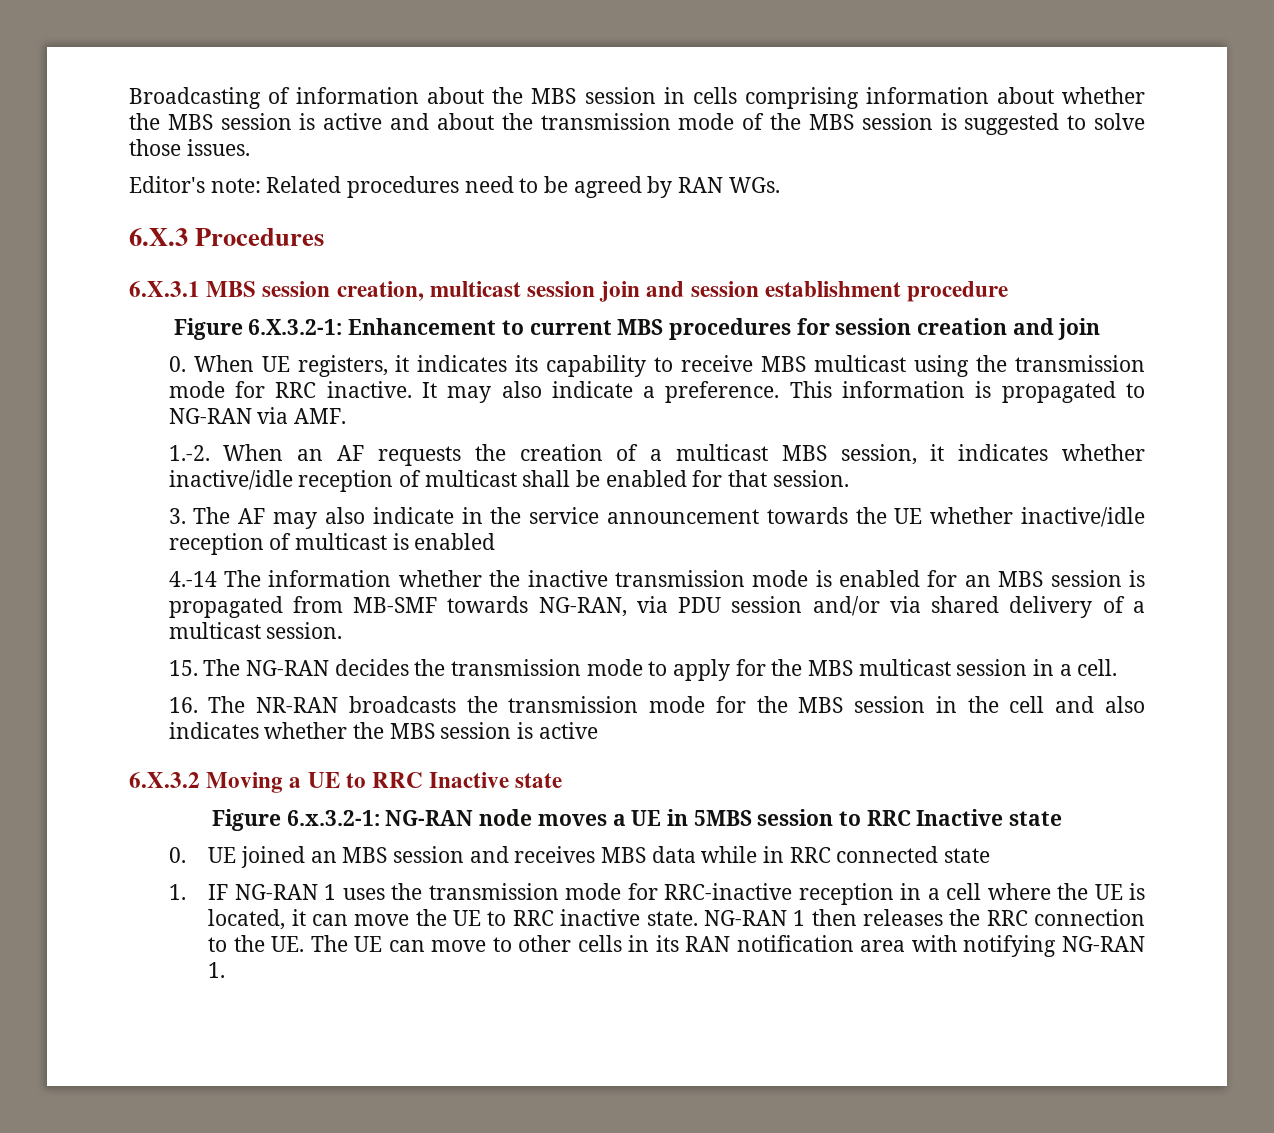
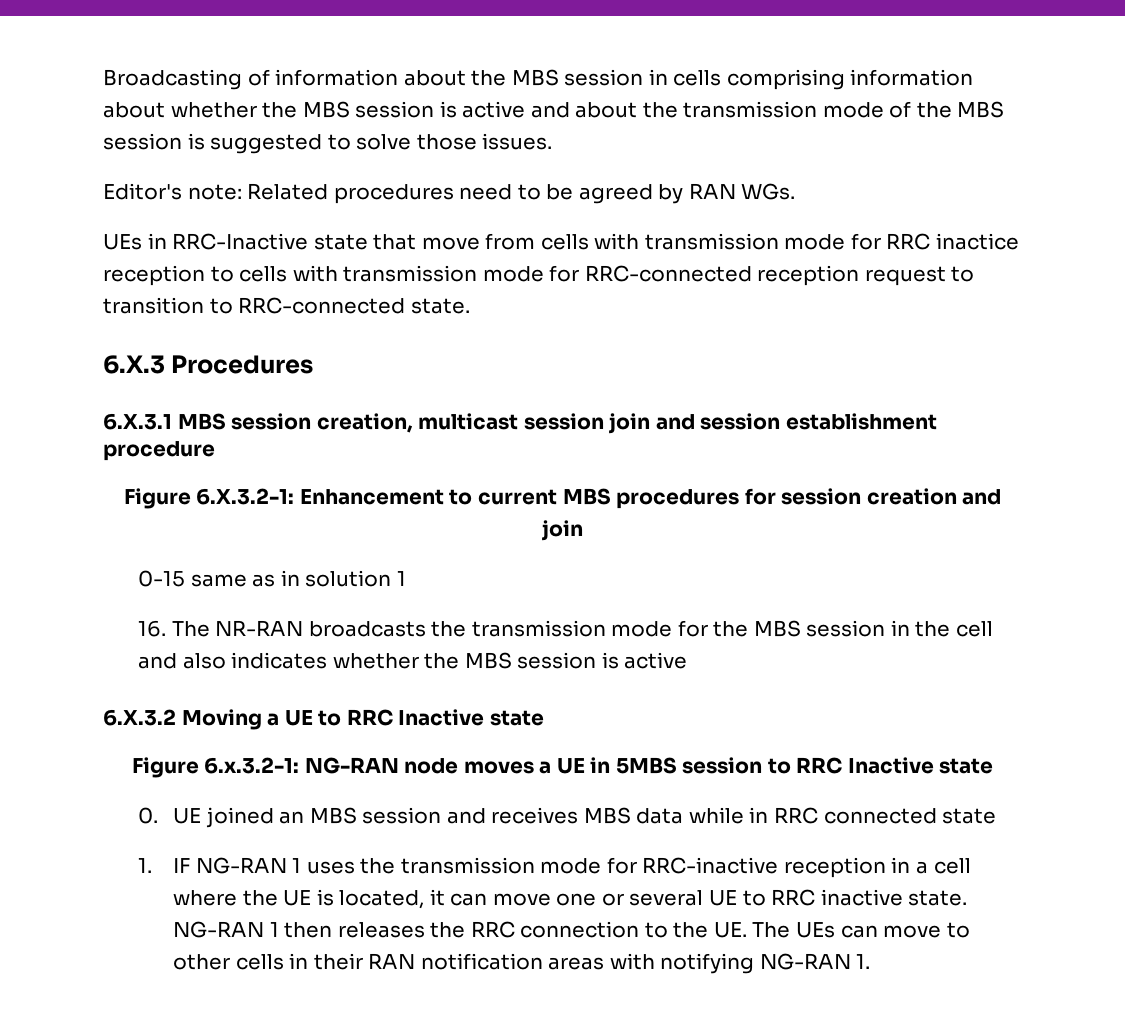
(780, 185) none -> [103,233,1019,250] [103,265,975,286] [103,297,470,314] // UEs in RRC-Inactive state that move from cells with transmission mode for RRC inactice reception to cells with transmission mode for RRC-connected reception request to transition to RRC-connected state.
[168,355,1145,377] [168,381,1145,403] [168,407,347,424] [168,444,1145,466] [168,470,849,492] [168,507,1145,529] [168,533,496,555] [168,570,1145,587] [168,596,1145,618] [168,622,343,639] [168,659,1118,681] 0. When UE registers, it indicates its capability to receive MBS multicast using the transmission mode for RRC inactive. It may also indicate a preference. This information is propagated to NG-RAN via AMF. // 1.-2. When an AF requests the creation of a multicast MBS session, it indicates whether inactive/idle reception of multicast shall be enabled for that session. // 3. The AF may also indicate in the service announcement towards the UE whether inactive/idle reception of multicast is enabled // 4.-14 The information whether the inactive transmission mode is enabled for an MBS session is propagated from MB-SMF towards NG-RAN, via PDU session and/or via shared delivery of a multicast session. // 15. The NG-RAN decides the transmission mode to apply for the MBS multicast session in a cell. -> [138,570,406,587] 0-15 same as in solution 1
[415,909,447,926] the -> [556,890,704,906] one or several
[354,936,383,952] UE -> [795,922,835,938] UEs
[655,935,679,952] its -> [313,953,363,970] their
[860,940,906,952] area -> [548,957,605,970] areas

